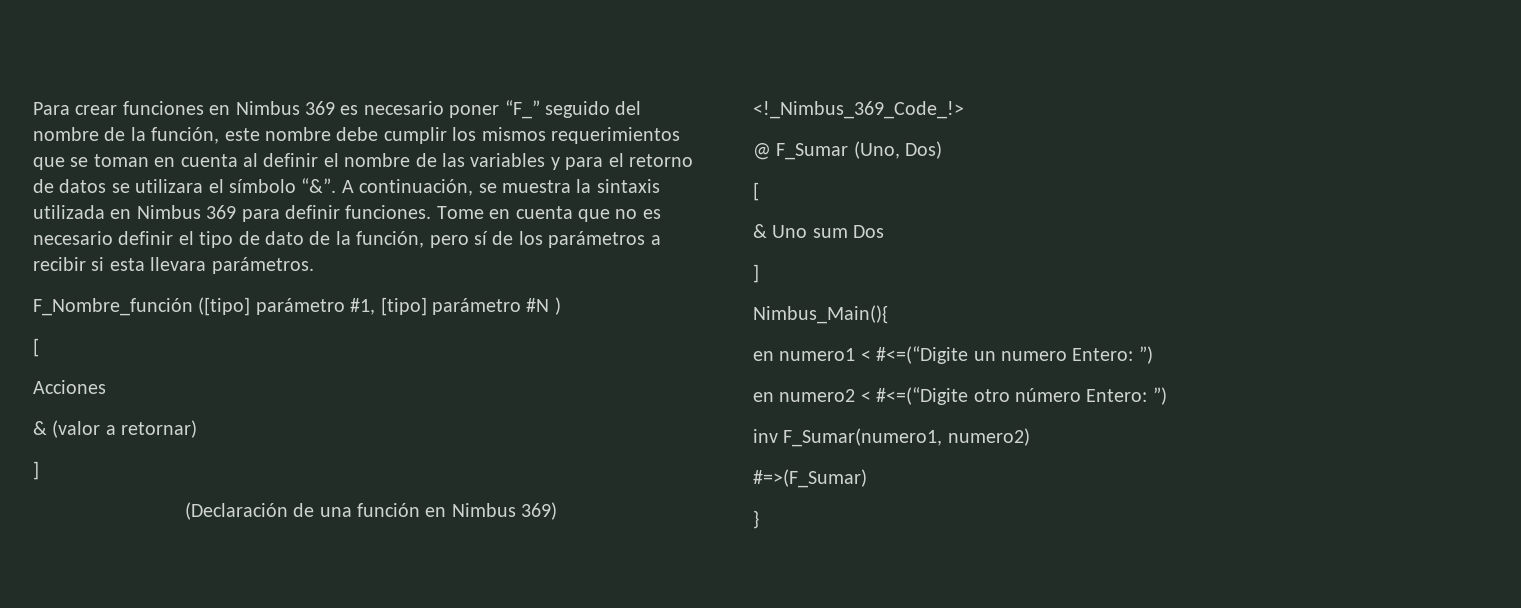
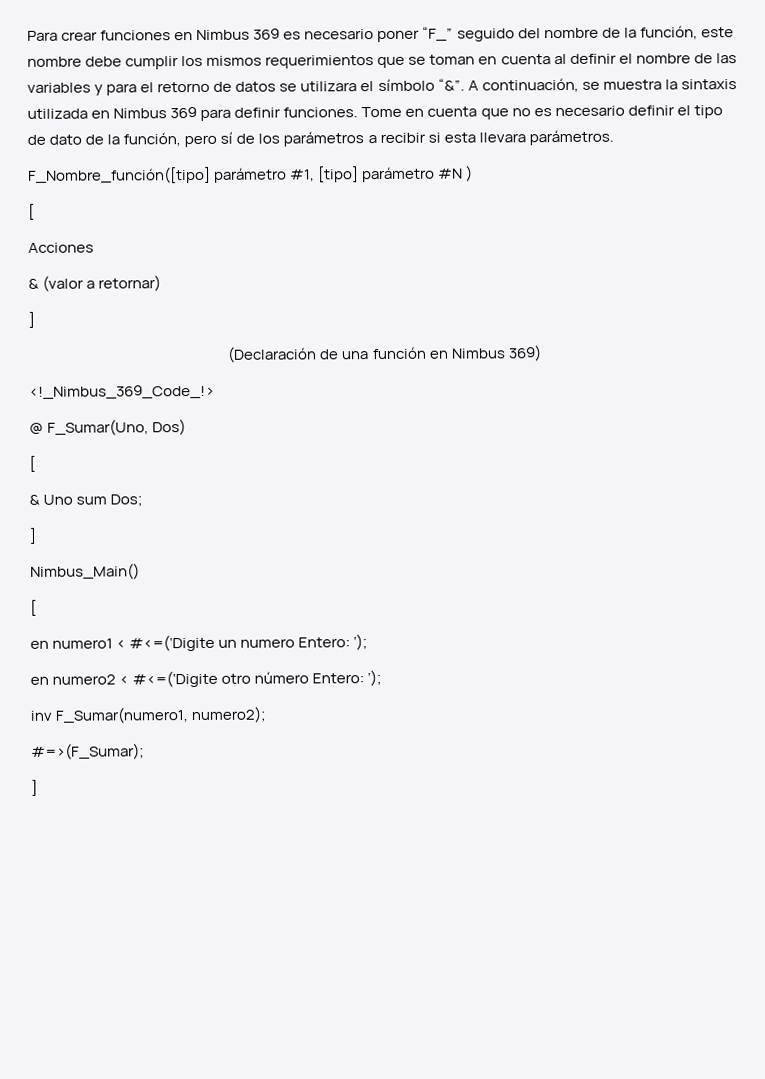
[33,297,251,316] F_Nombre_función ([tipo] -> [27,166,211,184] F_Nombre_función([tipo]
[776,141,900,160] F_Sumar (Uno, -> [47,419,150,436] F_Sumar(Uno,
[853,225,885,238] [753,264,759,283] [753,305,888,324] Dos // ] // Nimbus_Main(){ -> [110,494,144,507] [29,527,37,544] [30,563,140,580] [30,599,37,616] Dos; // ] // Nimbus_Main() // [
[876,346,969,364] #<=(“Digite -> [129,634,216,652] #<=(‘Digite
[1138,346,1153,364] ”) -> [353,634,369,651] ‘);
[876,387,969,405] #<=(“Digite -> [132,670,219,688] #<=(‘Digite
[1152,387,1167,405] ”) -> [367,670,383,687] ‘);
[947,428,1030,446] [753,469,867,488] [753,510,759,529] numero2) // #=>(F_Sumar) // } -> [191,706,267,724] [31,743,145,760] [31,779,38,796] numero2); // #=>(F_Sumar); // ]

